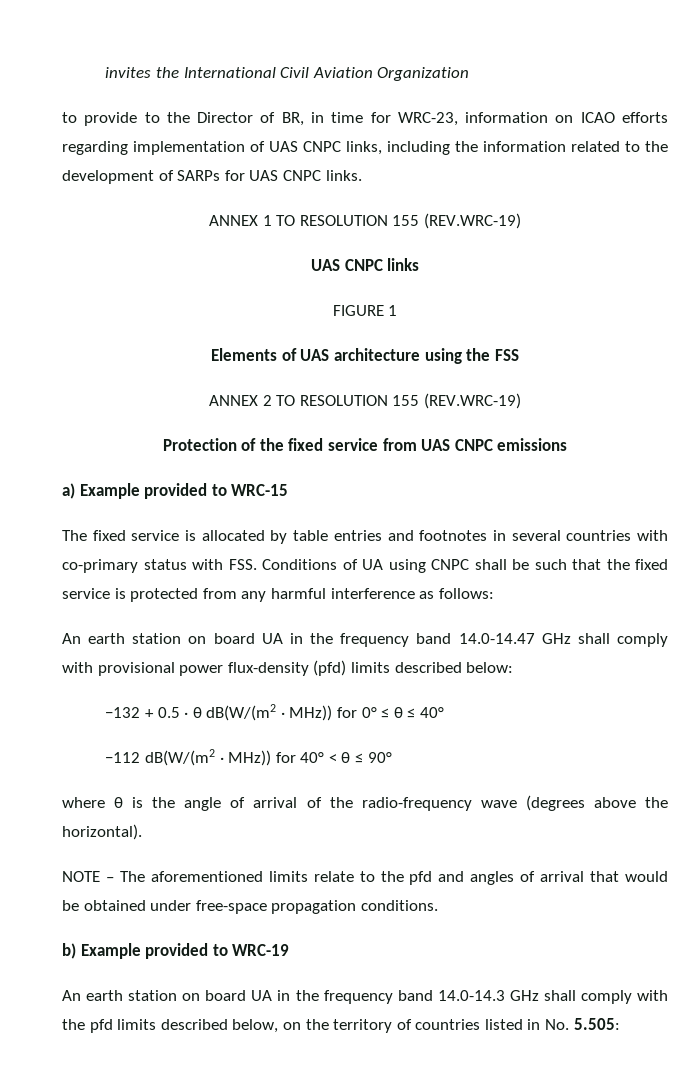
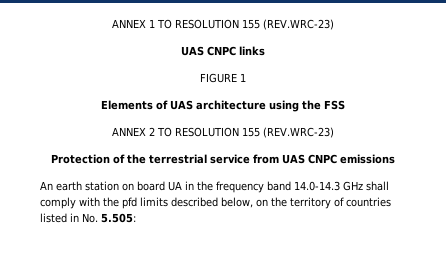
[105,67,470,81] [62,112,668,126] [62,141,668,155] [62,170,362,184] invites the International Civil Aviation Organization // to provide to the Director of BR, in time for WRC-23, information on ICAO efforts regarding implementation of UAS CNPC links, including the information related to the development of SARPs for UAS CNPC links. // -> (112, 23) none
[423,213,521,229] (REV.WRC-19) -> [263,19,335,30] (REV.WRC-23)
[423,393,521,409] (REV.WRC-19) -> [263,127,335,138] (REV.WRC-23)
[288,438,324,451] fixed -> [149,154,207,164] terrestrial
[62,483,289,499] [62,530,668,544] [62,559,668,573] [62,588,494,602] [62,633,668,647] [62,660,514,676] [105,704,445,721] [105,749,392,766] [62,795,668,811] [62,824,142,840] [62,871,669,885] [62,900,438,914] [62,943,290,959] // a) Example provided to WRC-15 // The fixed service is allocated by table entries and footnotes in several countries with co-primary status with FSS. Conditions of UA using CNPC shall be such that the fixed service is protected from any harmful interference as follows: // An earth station on board UA in the frequency band 14.0-14.47 GHz shall comply with provisional power flux-density (pfd) limits described below: // −132 + 0.5 · θ dB(W/(m2 · MHz)) for 0° ≤ θ ≤ 40° // −112 dB(W/(m2 · MHz)) for 40° < θ ≤ 90° // where θ is the angle of arrival of the radio-frequency wave (degrees above the horizontal). // NOTE – The aforementioned limits relate to the pfd and angles of arrival that would be obtained under free-space propagation conditions. // b) Example provided to WRC-19 -> (395, 159) none

